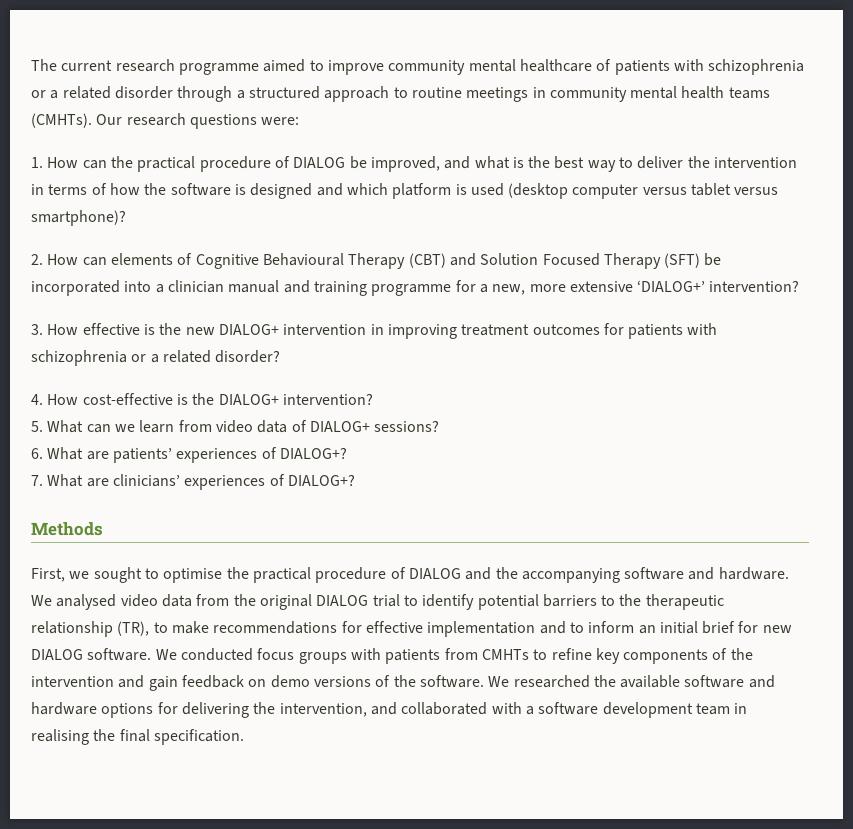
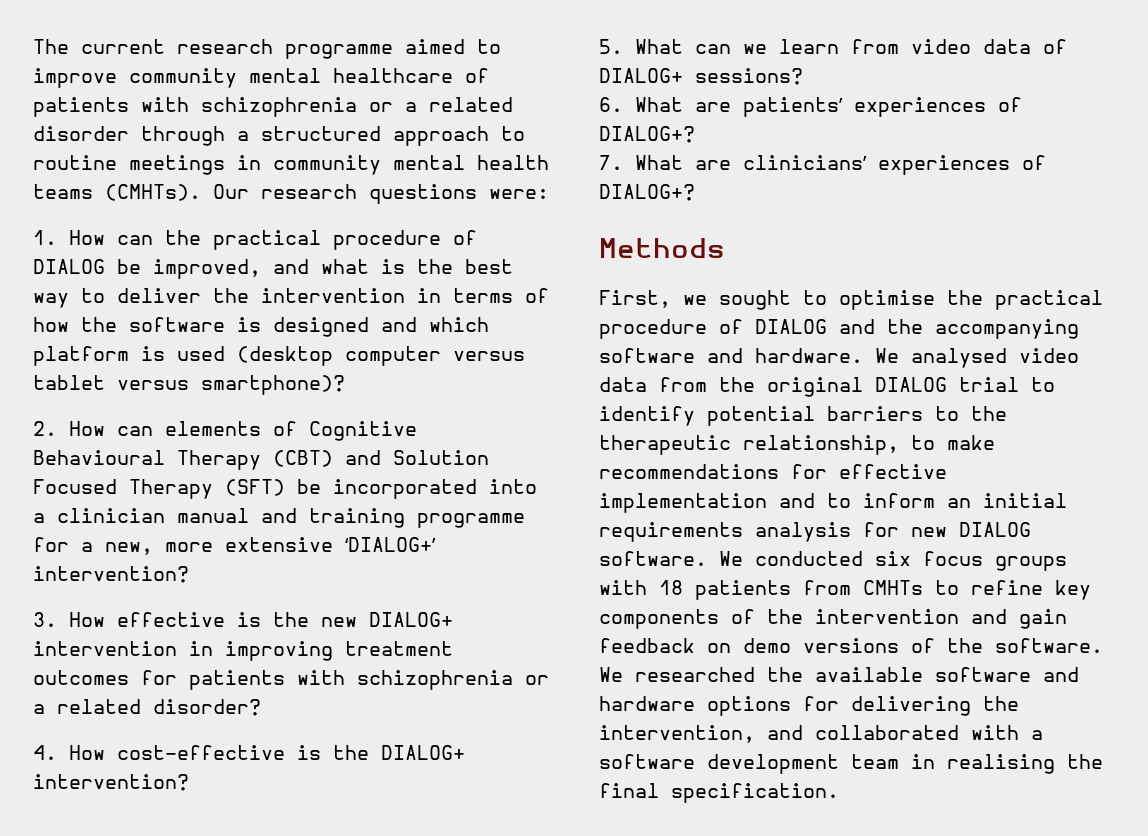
[31,621,150,637] relationship (TR), -> [743,435,899,455] relationship,
[702,621,736,634] brief -> [599,522,851,542] requirements analysis
(253, 654) none -> [875,551,911,566] six
(381, 654) none -> [659,580,683,595] 18

